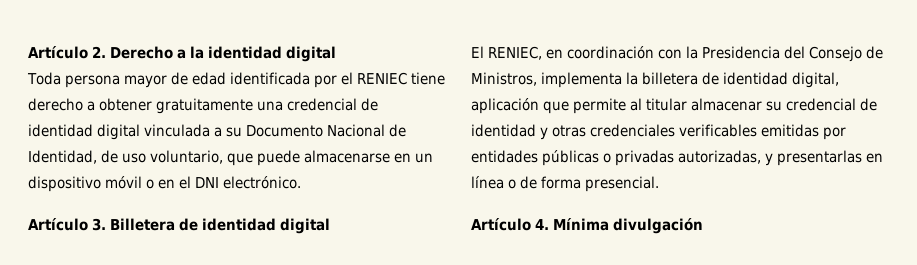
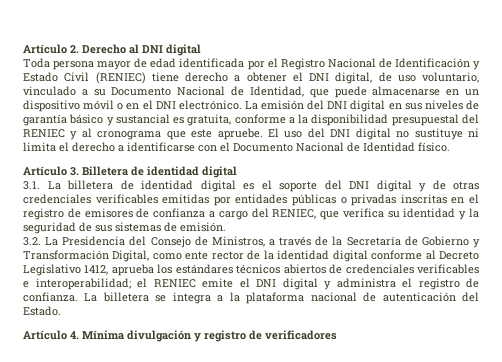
[177,46,283,59] a la identidad -> [129,44,163,54] al DNI
[357,72,446,85] [28,98,379,114] [28,124,211,140] RENIEC tiene derecho a obtener gratuitamente una credencial de identidad digital vinculada -> [280,58,480,70] [23,72,479,84] [23,86,76,96] Registro Nacional de Identificación y Estado Civil (RENIEC) tiene derecho a obtener el DNI digital, de uso voluntario, vinculado
[101,150,224,164] de uso voluntario, -> (304, 91) none
(302, 182) none -> [244,100,479,112] [23,114,479,126] [23,128,480,140] [23,142,450,152] La emisión del DNI digital en sus niveles de garantía básico y sustancial es gratuita, conforme a la disponibilidad presupuestal del RENIEC y al cronograma que este apruebe. El uso del DNI digital no sustituye ni limita el derecho a identificarse con el Documento Nacional de Identidad físico.
[471,46,884,62] [471,72,840,88] [471,98,878,114] [471,124,549,140] El RENIEC, en coordinación con la Presidencia del Consejo de Ministros, implementa la billetera de identidad digital, aplicación que permite al titular almacenar su credencial de identidad y -> [23,180,446,192] 3.1. La billetera de identidad digital es el soporte del DNI digital y de
[678,150,884,166] [471,176,660,192] autorizadas, y presentarlas en línea o de forma presencial. -> [400,194,480,204] [23,208,479,220] [23,222,226,234] [23,236,481,248] [23,250,479,262] [23,264,480,276] [23,278,479,290] [23,292,479,304] [23,306,61,316] inscritas en el registro de emisores de confianza a cargo del RENIEC, que verifica su identidad y la seguridad de sus sistemas de emisión. // 3.2. La Presidencia del Consejo de Ministros, a través de la Secretaría de Gobierno y Transformación Digital, como ente rector de la identidad digital conforme al Decreto Legislativo 1412, aprueba los estándares técnicos abiertos de credenciales verificables e interoperabilidad; el RENIEC emite el DNI digital y administra el registro de confianza. La billetera se integra a la plataforma nacional de autenticación del Estado.
(704, 226) none -> [194,330,337,342] y registro de verificadores

